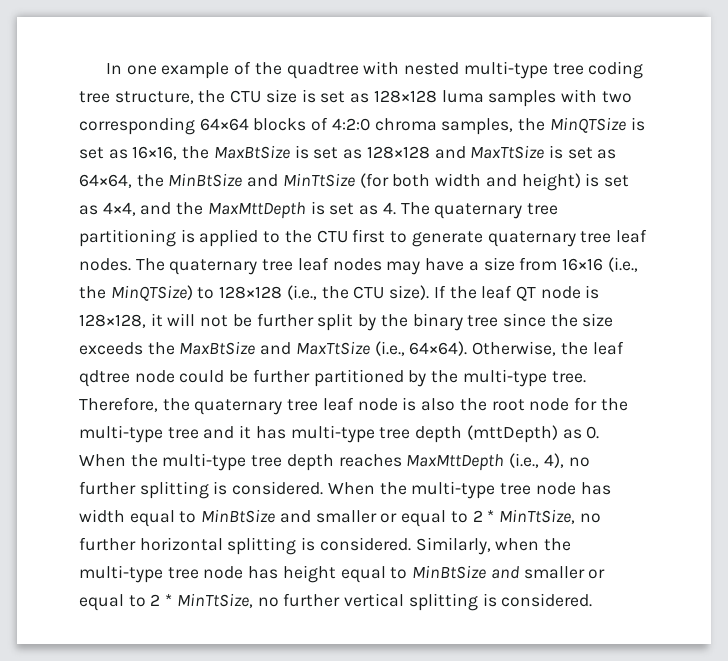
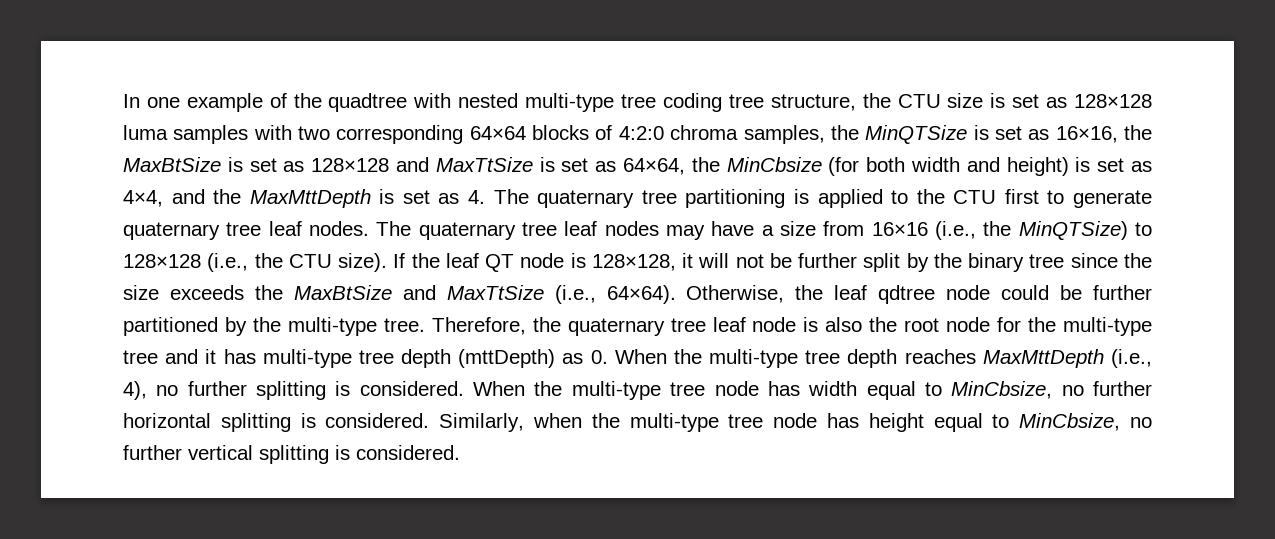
[168,173,355,187] MinBtSize and MinTtSize -> [726,157,822,172] MinCbsize
[201,509,575,527] MinBtSize and smaller or equal to 2 * MinTtSize, -> [951,381,1053,399] MinCbsize,
[412,565,606,579] [79,593,253,611] MinBtSize and smaller or equal to 2 * MinTtSize, -> [1019,413,1121,431] MinCbsize,

